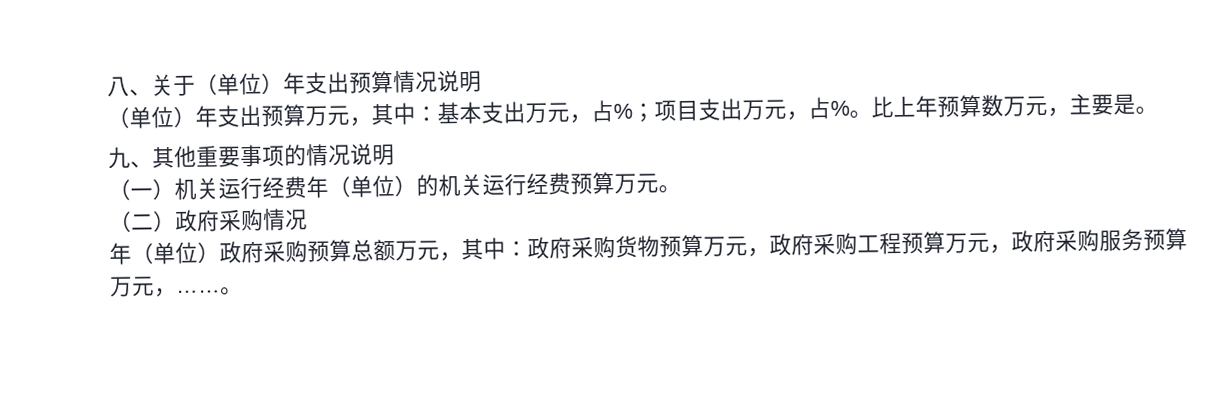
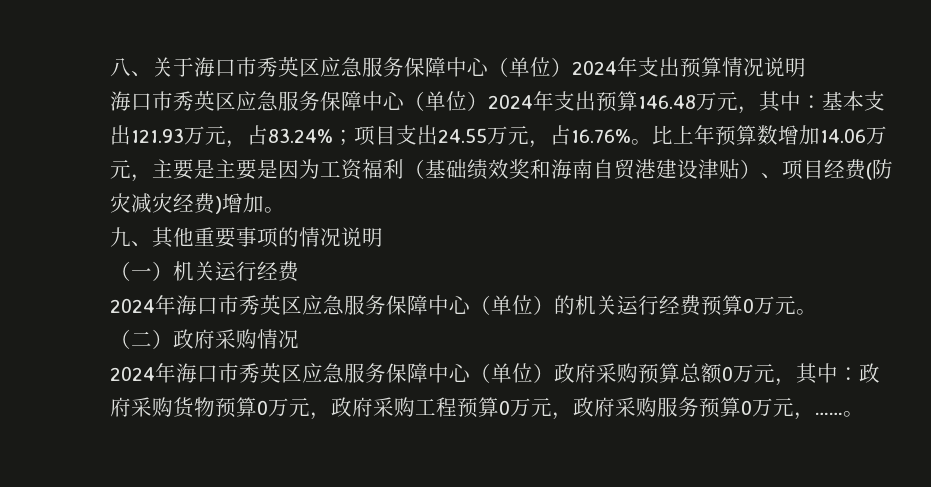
[195,72,284,96] （单位） -> [194,57,617,77] 海口市秀英区应急服务保障中心（单位）2024
[107,104,306,129] （单位）年支出预算 -> [110,91,696,112] 海口市秀英区应急服务保障中心（单位）2024年支出预算146.48
[525,99,633,124] 万元，占% -> [131,125,333,148] 121.93万元，占83.24%
[742,96,850,121] 万元，占% -> [438,125,631,148] 24.55万元，占16.76%
(1004, 105) none -> [778,125,866,145] 增加14.06
(1136, 104) none -> [215,159,893,180] [110,193,264,214] 主要是因为工资福利（基础绩效奖和海南自贸港建设津贴）、项目经费(防灾减灾经费)增加
[306,175,329,199] 年 -> [110,295,471,315] // 2024年海口市秀英区应急服务保障中心
(615, 183) none -> [743,298,754,313] 0
[109,242,132,265] 年 -> [110,363,471,383] 2024年海口市秀英区应急服务保障中心
(396, 250) none -> [722,366,733,381] 0
(704, 246) none -> [257,400,268,415] 0
(946, 242) none -> [499,400,510,415] 0
(1188, 239) none -> [741,400,752,415] 0

